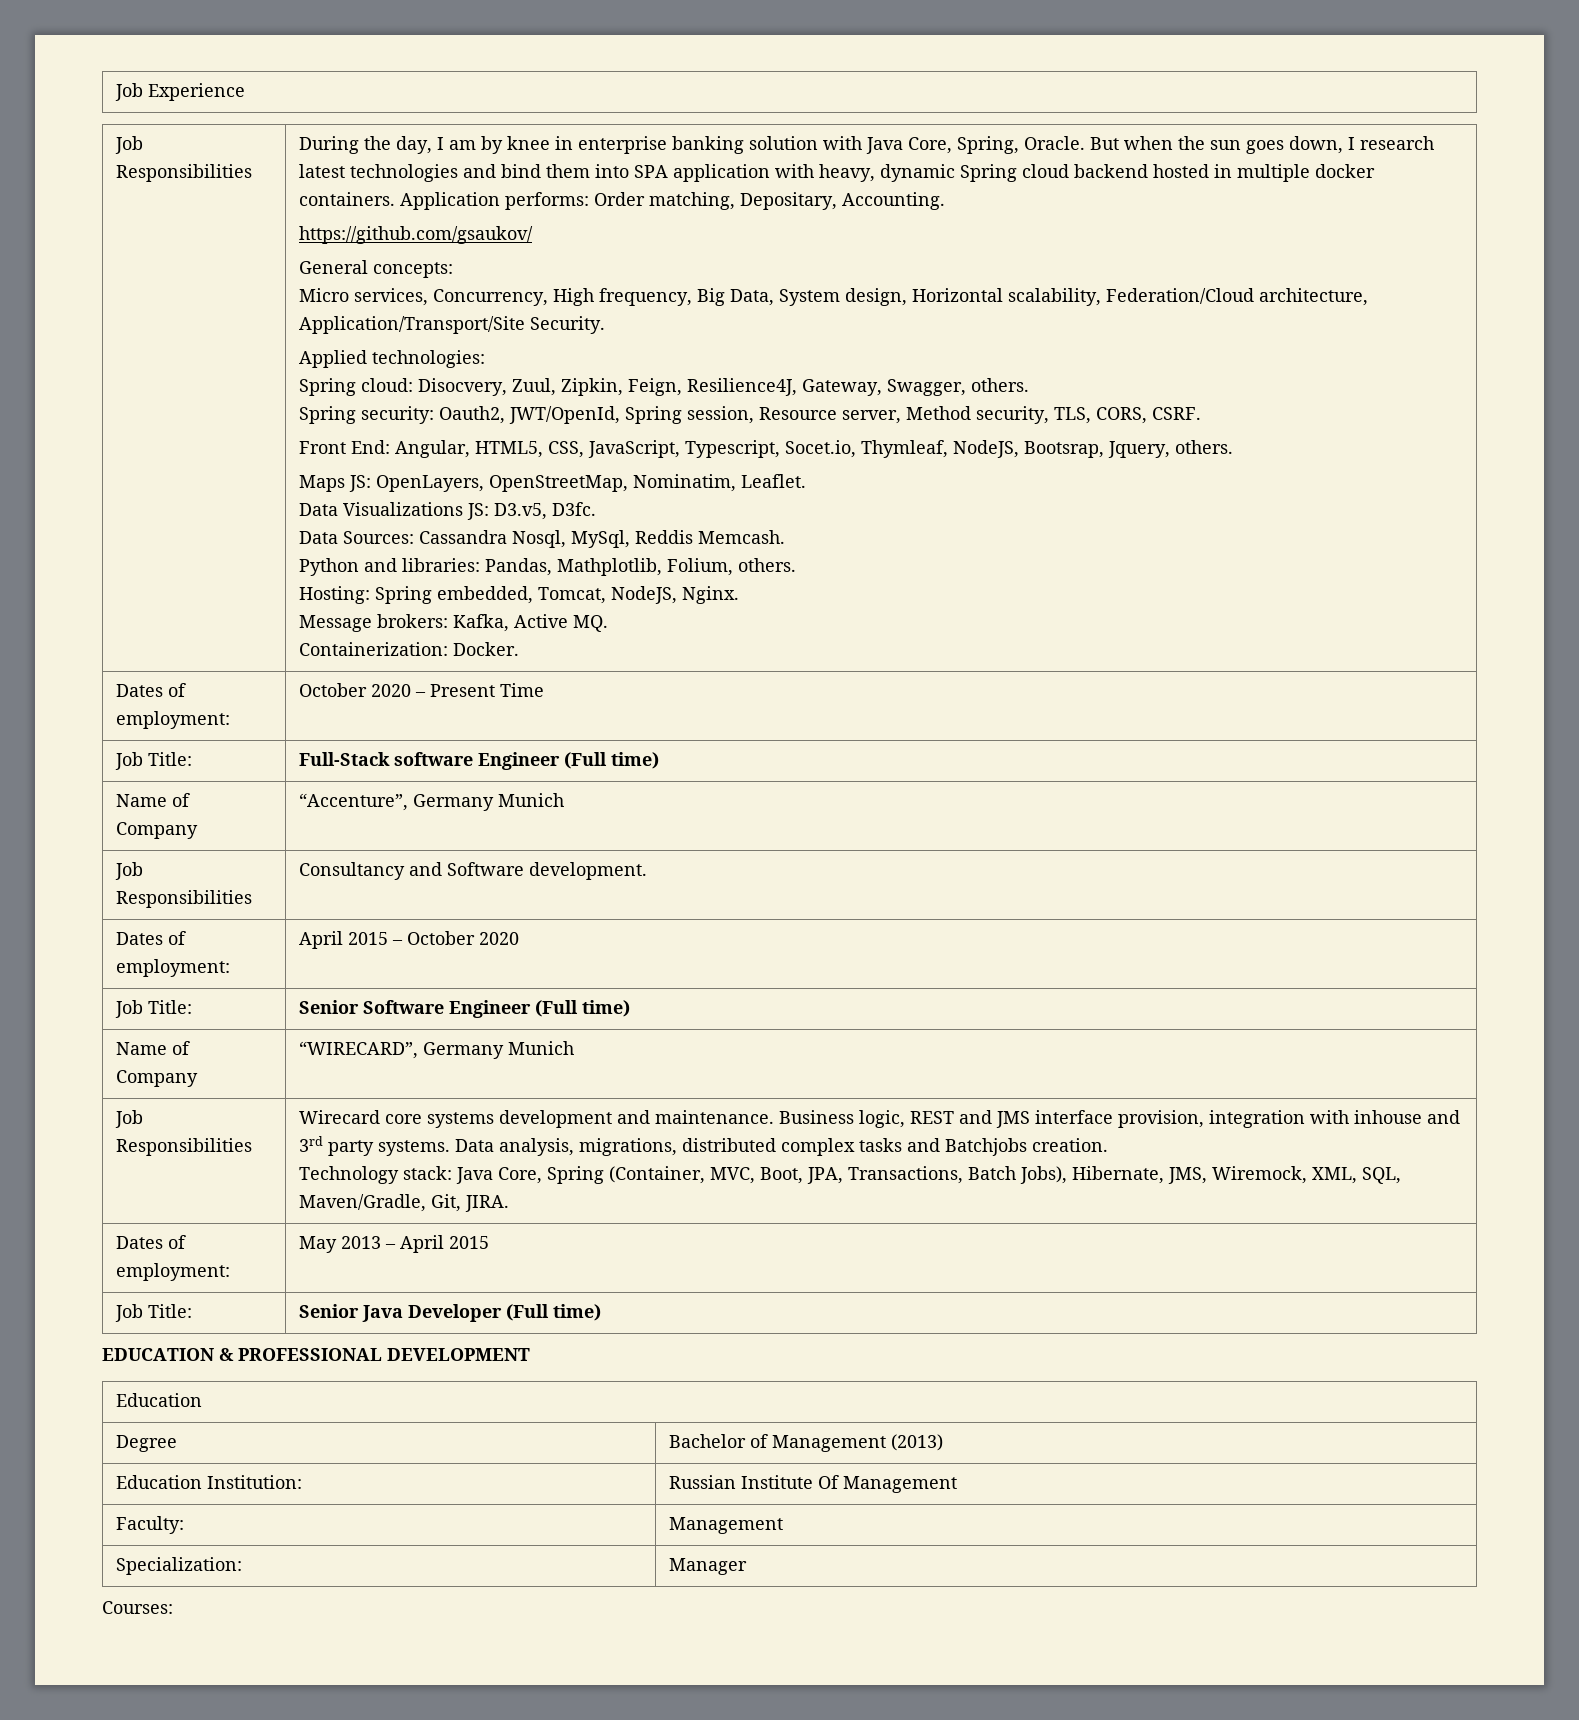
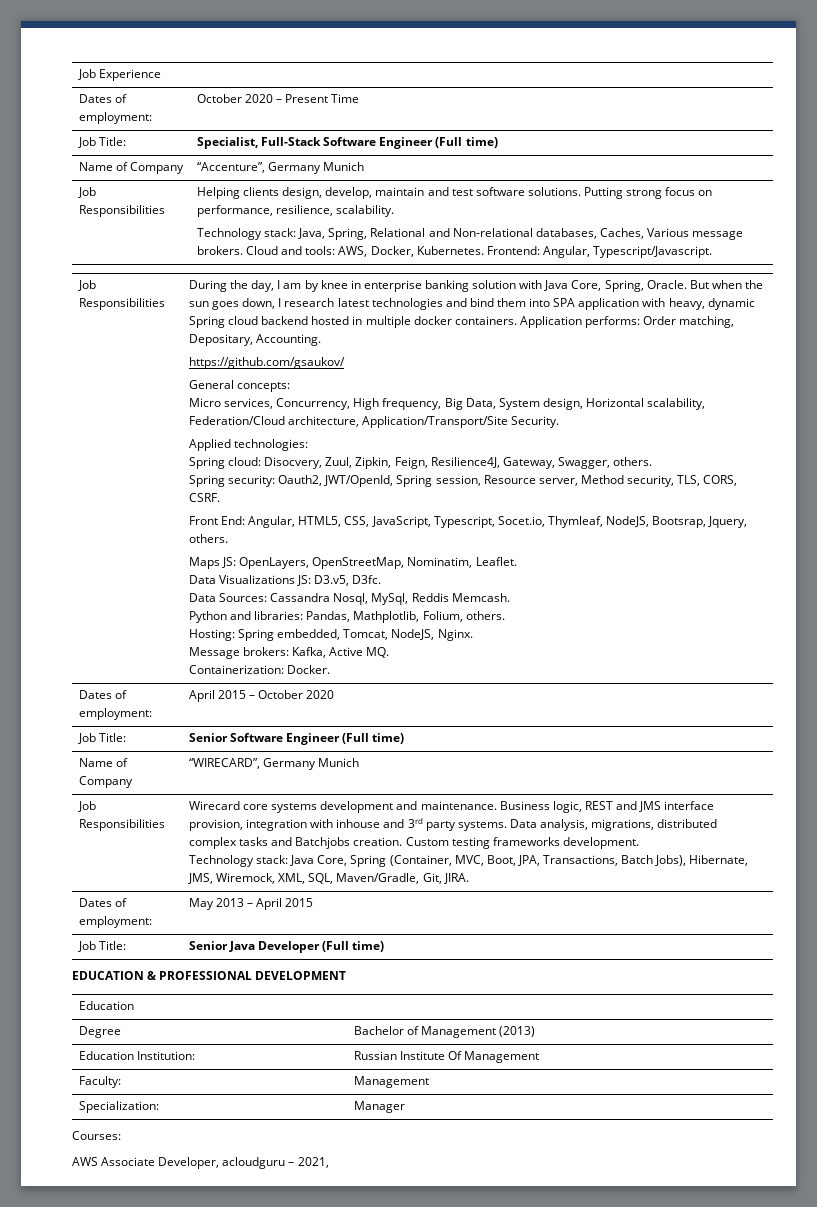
(246, 92) none -> [79,94,128,103] [79,112,153,124] [197,94,360,103] [78,137,127,148] [197,137,498,149] [79,162,185,174] [197,162,365,174] [78,187,97,198] [79,205,166,217] [197,187,713,199] [197,205,395,217] [197,228,744,240] [197,246,712,258] // Dates of employment: | October 2020 – Present Time // Job Title: | Specialist, Full-Stack Software Engineer (Full time) // Name of Company | “Accenture”, Germany Munich // Job Responsibilities | Helping clients design, develop, maintain and test software solutions. Putting strong focus on performance, resilience, scalability. // Technology stack: Java, Spring, Relational and Non-relational databases, Caches, Various message brokers. Cloud and tools: AWS, Docker, Kubernetes. Frontend: Angular, Typescript/Javascript.
[116,683,187,697] [116,711,231,729] [299,683,545,697] [115,752,193,770] [299,752,660,770] [116,793,191,807] [116,822,199,839] [299,793,565,811] [115,862,144,880] [116,890,253,908] [299,862,648,880] // Dates of employment: | October 2020 – Present Time // Job Title: | Full-Stack software Engineer (Full time) // Name of Company | “Accenture”, Germany Munich // Job Responsibilities | Consultancy and Software development. -> (331, 669) none
(1109, 1145) none -> [405,837,639,849] Custom testing frameworks development.
(173, 1607) none -> [72,1157,329,1169] // AWS Associate Developer, acloudguru – 2021,

